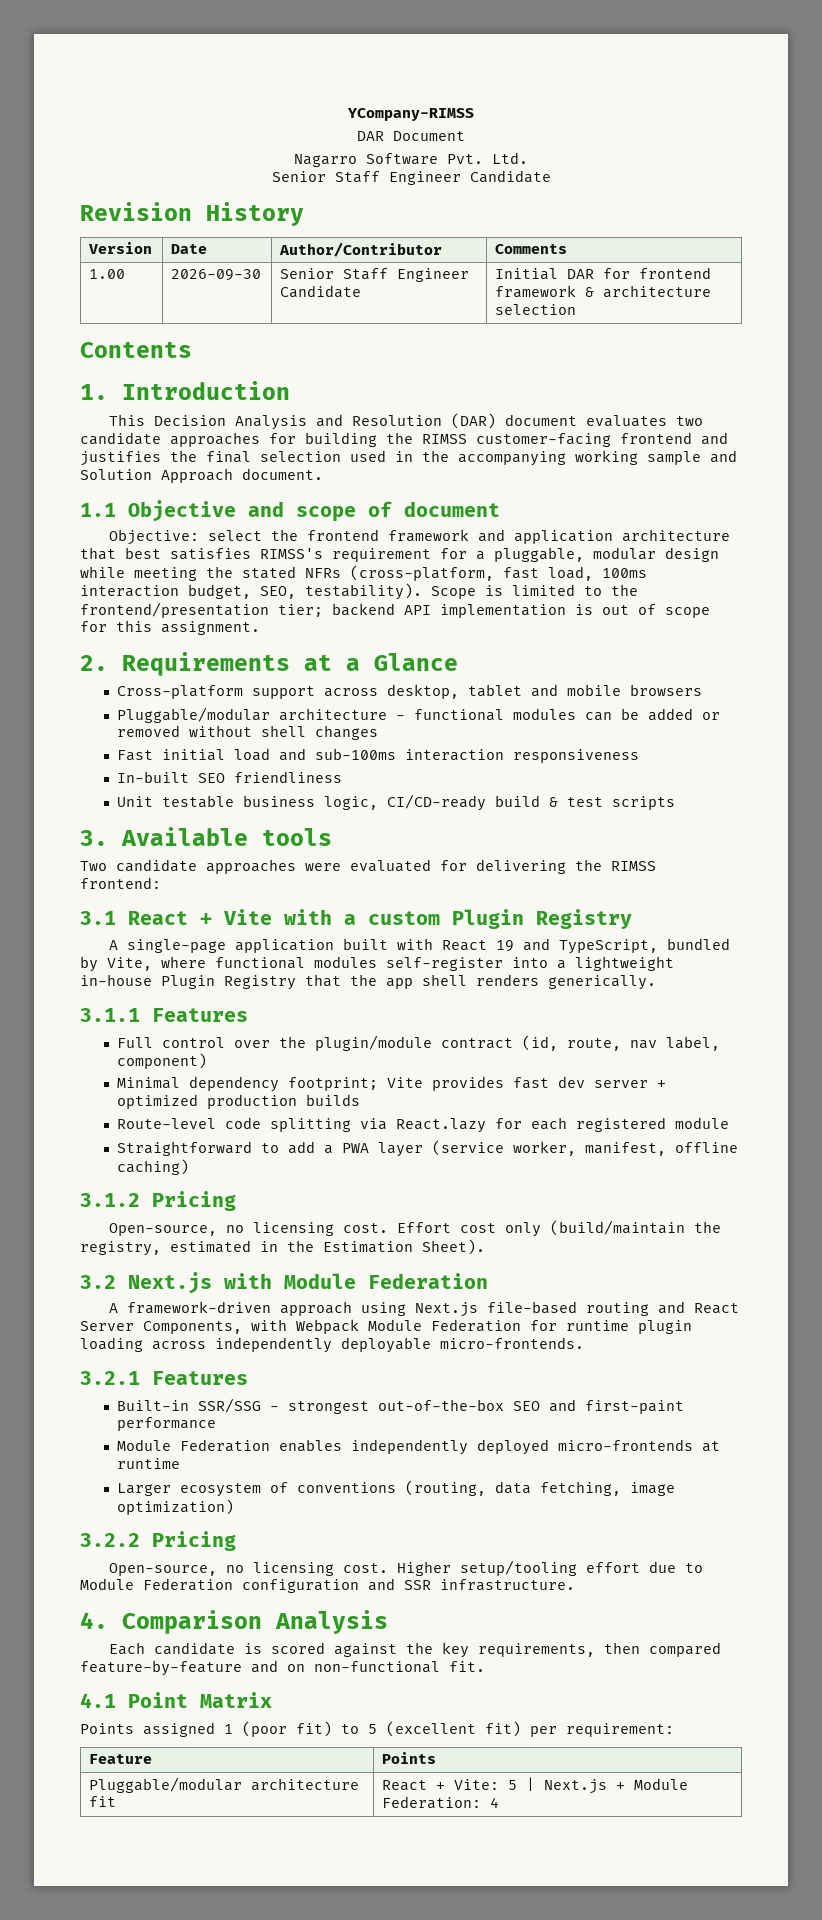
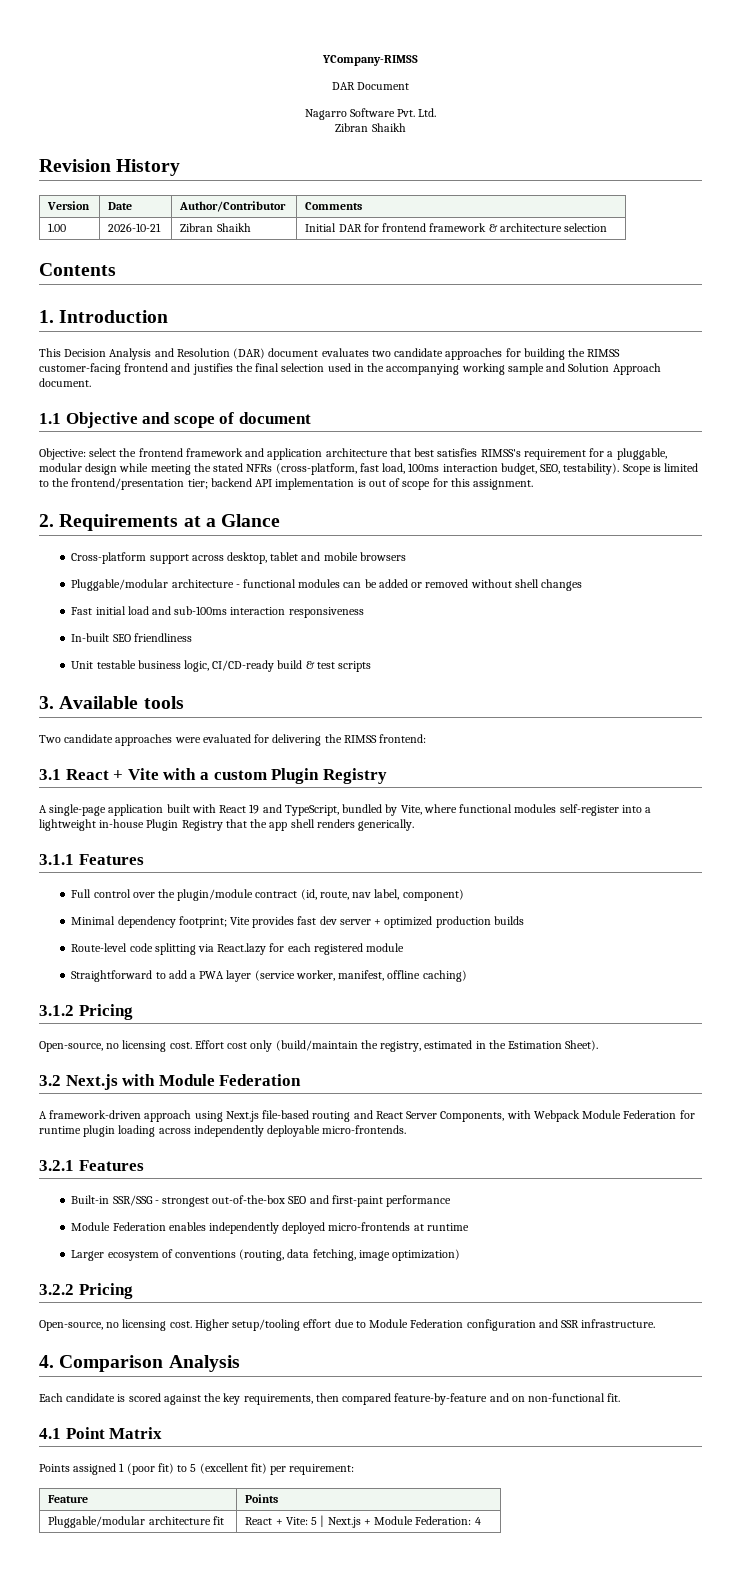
[271,170,551,185] Senior Staff Engineer Candidate -> [335,123,406,132] Zibran Shaikh
[171,269,262,281] [280,268,470,282] [280,285,362,298] 2026-09-30 | Senior Staff Engineer Candidate -> [108,223,162,232] [180,223,251,232] 2026-10-21 | Zibran Shaikh

